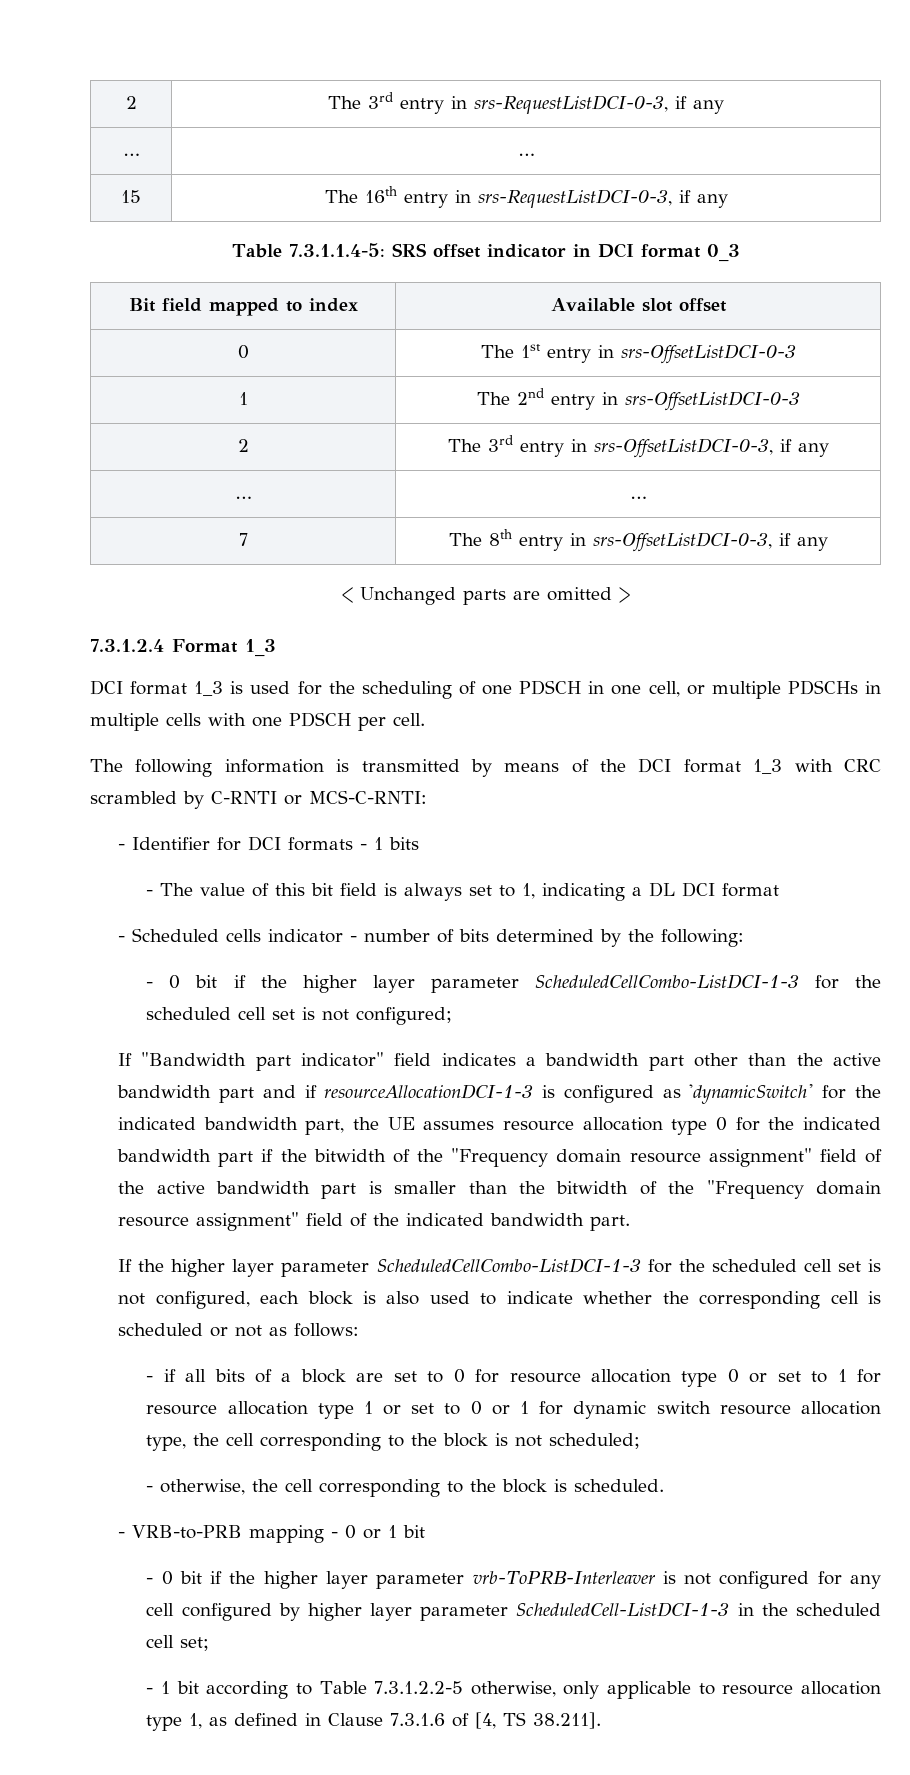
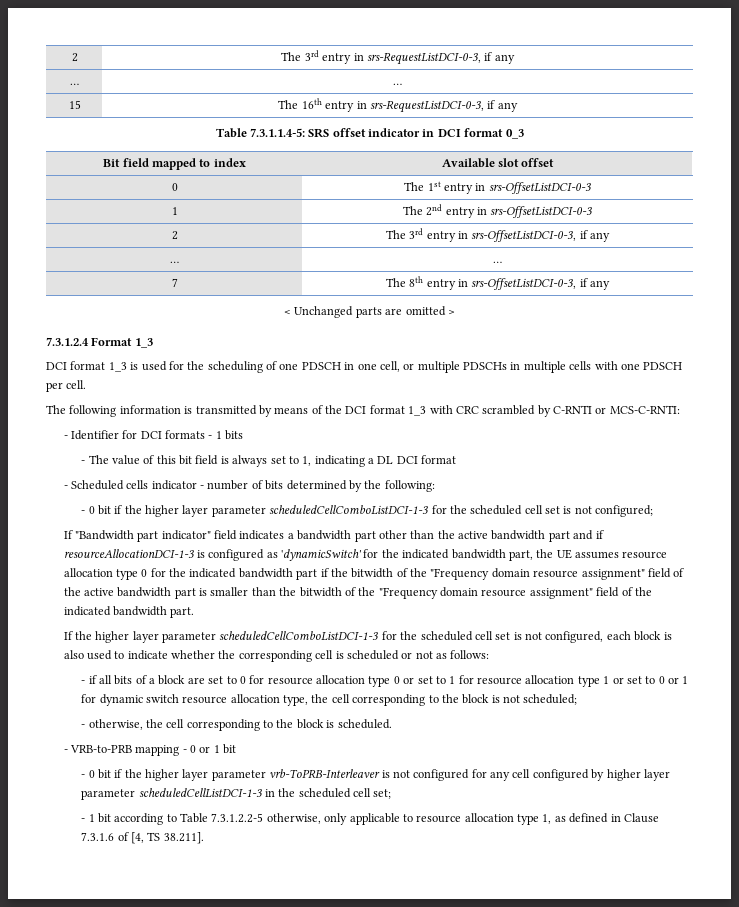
[534,974,799,989] ScheduledCellCombo-ListDCI-1-3 -> [269,505,429,515] scheduledCellComboListDCI-1-3
[376,1258,641,1273] ScheduledCellCombo-ListDCI-1-3 -> [219,631,379,641] scheduledCellComboListDCI-1-3
[516,1602,730,1617] ScheduledCell-ListDCI-1-3 -> [138,788,262,798] scheduledCellListDCI-1-3

